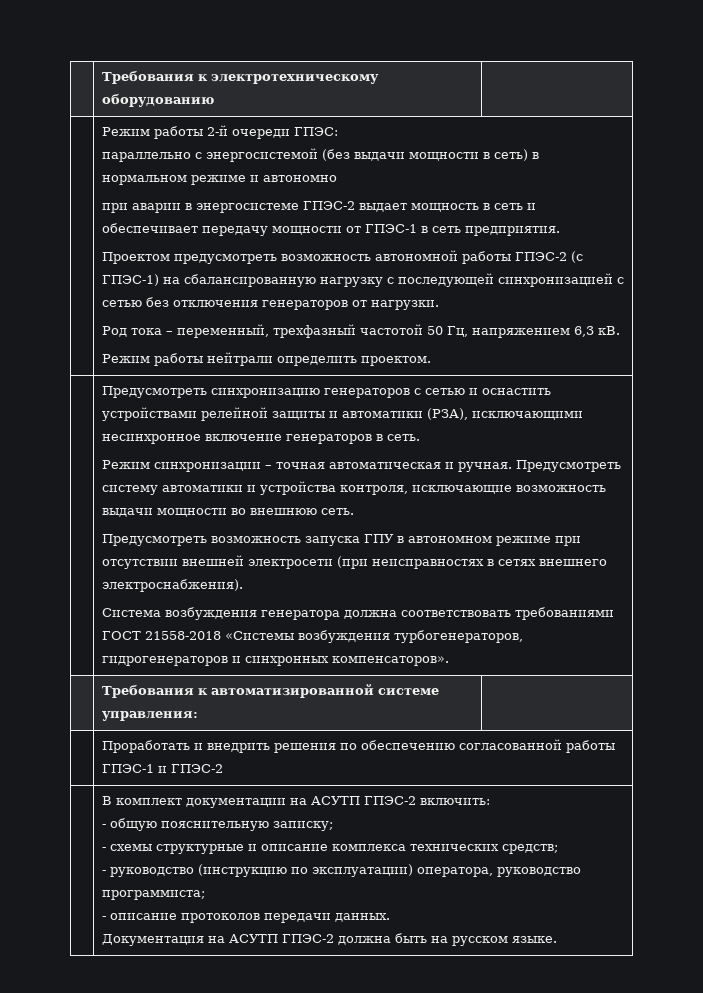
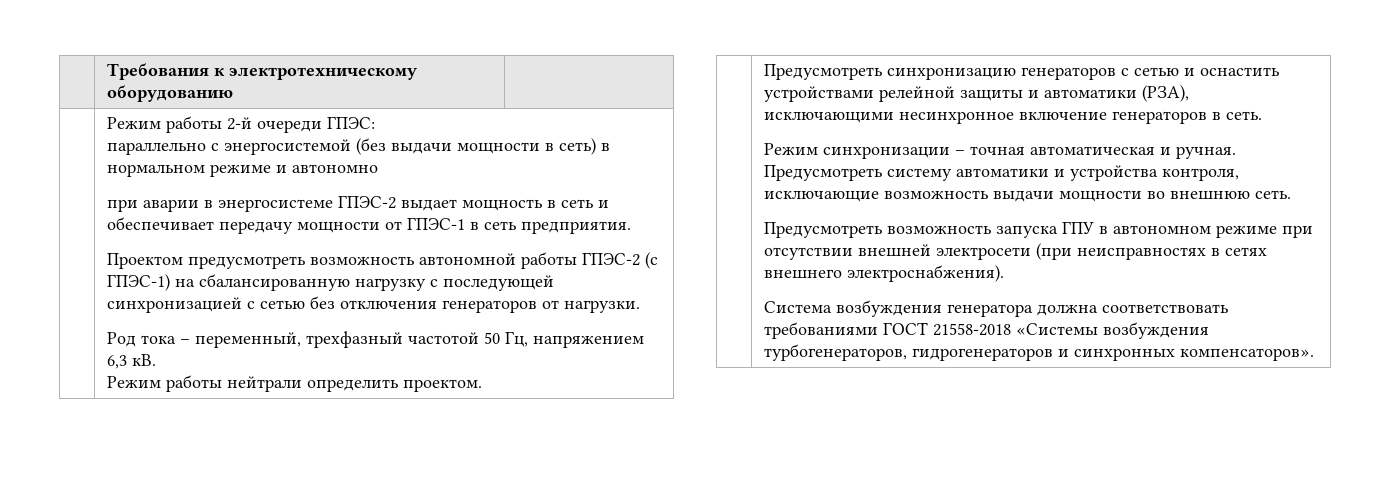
[101,684,439,698] [101,711,198,721] [101,739,615,753] [101,764,223,773] [101,796,490,808] [101,818,333,831] [101,844,558,854] [101,864,581,877] [101,890,205,900] [101,913,390,923] [101,933,557,946] // | Требования к автоматизированной системе управления: | // | Проработать и внедрить решения по обеспечению согласованной работы ГПЭС-1 и ГПЭС-2 // | В комплект документации на АСУТП ГПЭС-2 включить: // - общую пояснительную записку; // - схемы структурные и описание комплекса технических средств; // - руководство (инструкцию по эксплуатации) оператора, руководство программиста; // - описание протоколов передачи данных. // Документация на АСУТП ГПЭС-2 должна быть на русском языке. -> (1314, 354) none

